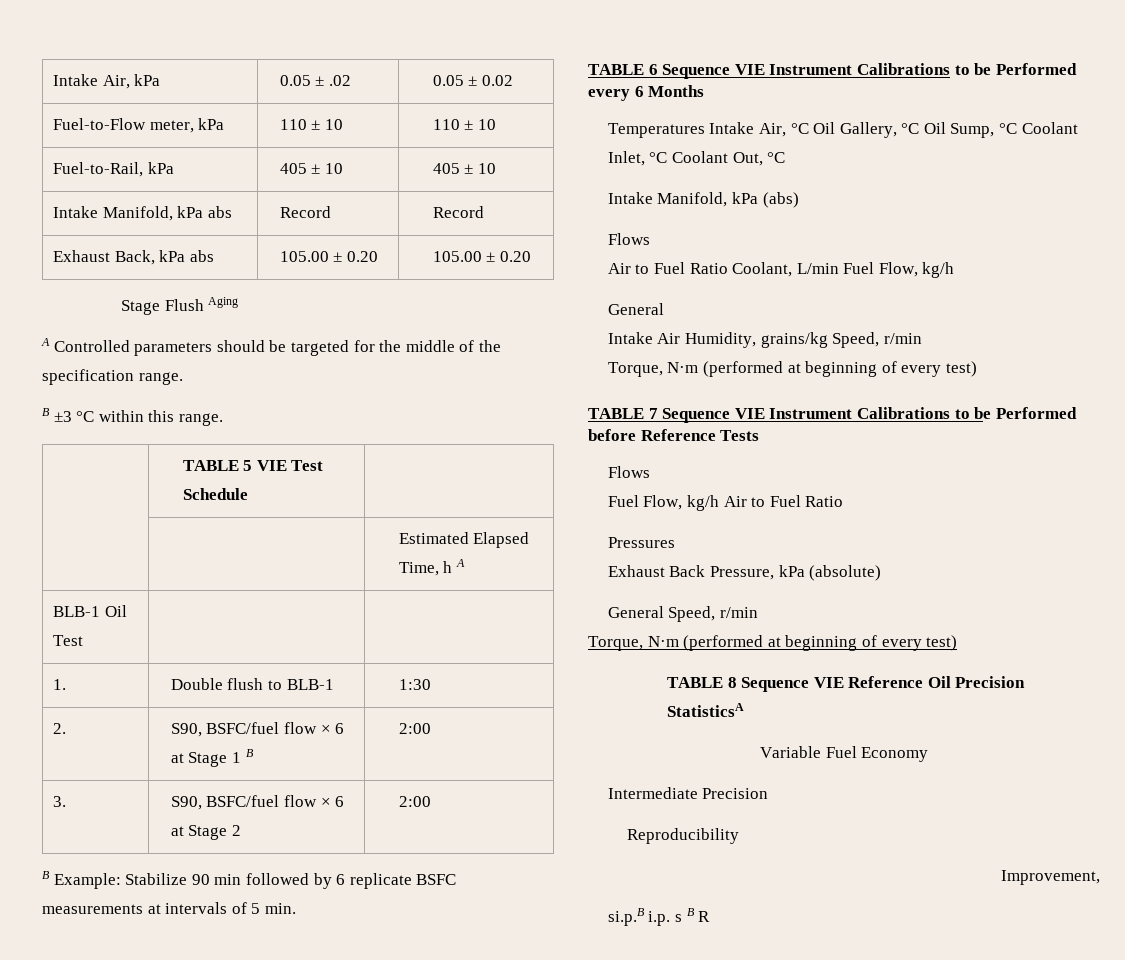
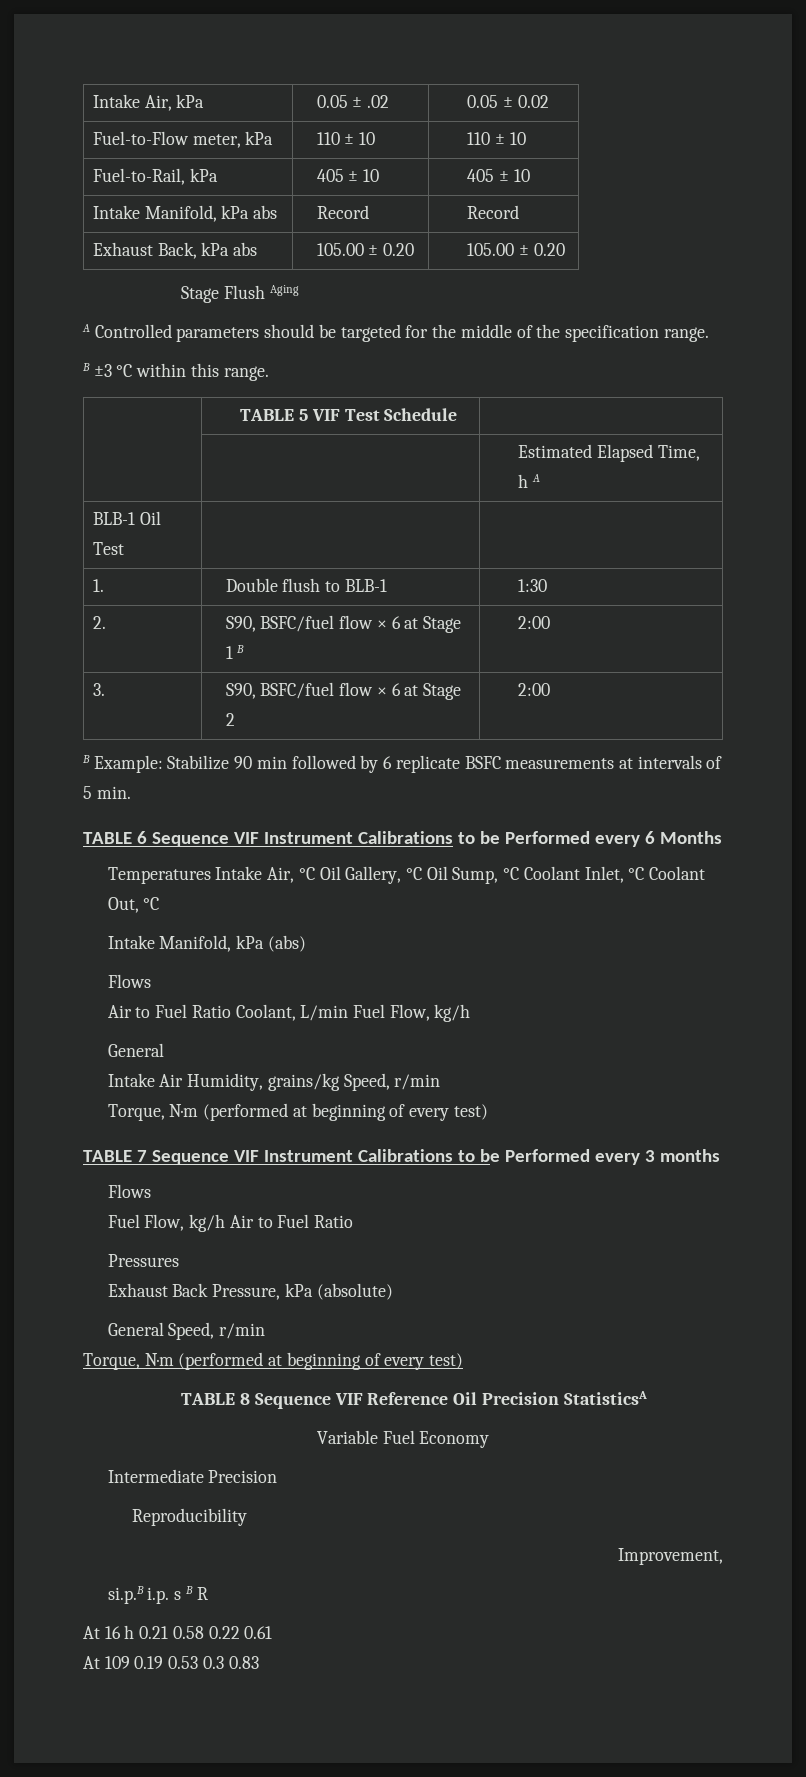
[256,460,287,471] VIE -> [311,409,340,421] VIF
[734,64,765,75] VIE -> [233,832,259,844] VIF
[734,407,1077,419] [588,429,760,441] VIE Instrument Calibrations to be Performed before Reference Tests -> [233,1149,720,1165] VIF Instrument Calibrations to be Performed every 3 months
[813,677,844,688] VIE -> [334,1393,363,1405] VIF
(711, 916) none -> [83,1625,273,1639] [83,1656,259,1669] // At 16 h 0.21 0.58 0.22 0.61 // At 109 0.19 0.53 0.3 0.83

